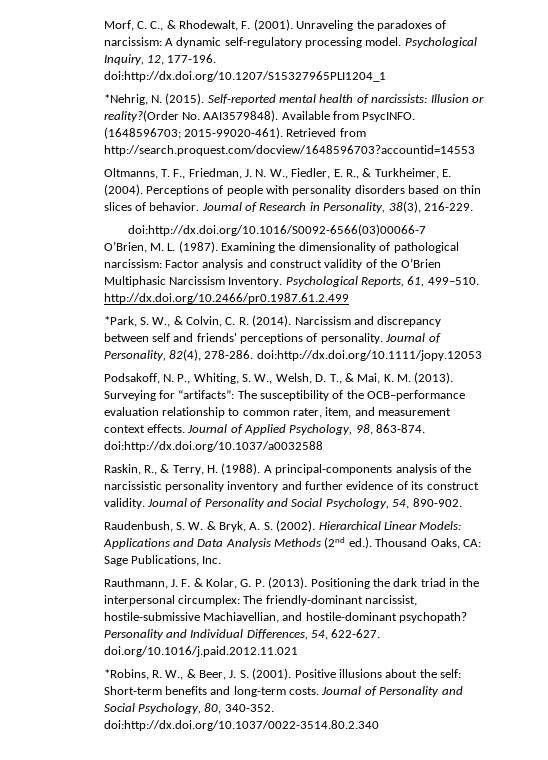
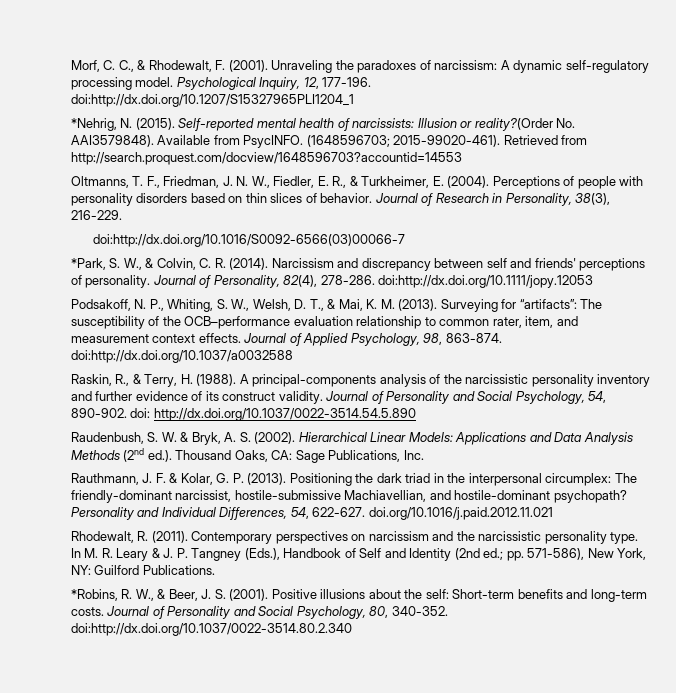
[103,241,459,253] [103,258,441,270] [103,276,479,287] [103,293,349,304] // O’Brien, M. L. (1987). Examining the dimensionality of pathological narcissism: Factor analysis and construct validity of the O’Brien Multiphasic Narcissism Inventory. Psychological Reports, 61, 499–510. http://dx.doi.org/10.2466/pr0.1987.61.2.499 -> (406, 240) none
(462, 502) none -> [130,408,416,421] doi: http://dx.doi.org/10.1037/0022-3514.54.5.890
(298, 651) none -> [70,531,639,544] [70,548,647,561] [70,565,215,575] // Rhodewalt, R. (2011). Contemporary perspectives on narcissism and the narcissistic personality type. In M. R. Leary & J. P. Tangney (Eds.), Handbook of Self and Identity (2nd ed.; pp. 571-586), New York, NY: Guilford Publications.

